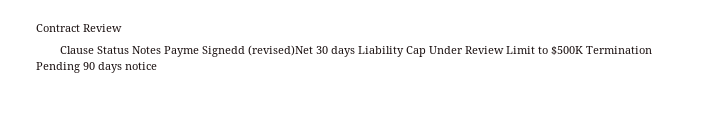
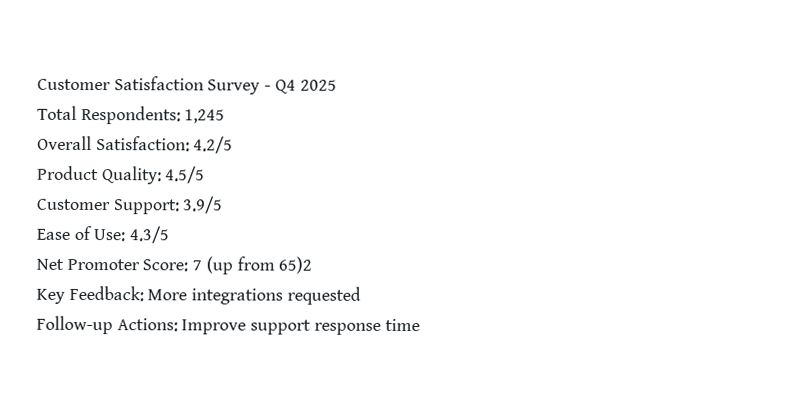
[36,24,122,32] [60,45,653,57] [36,62,157,73] Contract Review // Clause Status Notes Payme Signedd (revised)Net 30 days Liability Cap Under Review Limit to $500K Termination Pending 90 days notice -> [37,76,337,95] [37,105,226,125] [37,135,234,154] [37,165,206,185] [36,196,224,215] [36,225,170,244] [36,256,313,275] [36,285,361,305] [36,315,420,335] Customer Satisfaction Survey - Q4 2025 // Total Respondents: 1,245 // Overall Satisfaction: 4.2/5 // Product Quality: 4.5/5 // Customer Support: 3.9/5 // Ease of Use: 4.3/5 // Net Promoter Score: 7 (up from 65)2 // Key Feedback: More integrations requested // Follow-up Actions: Improve support response time

